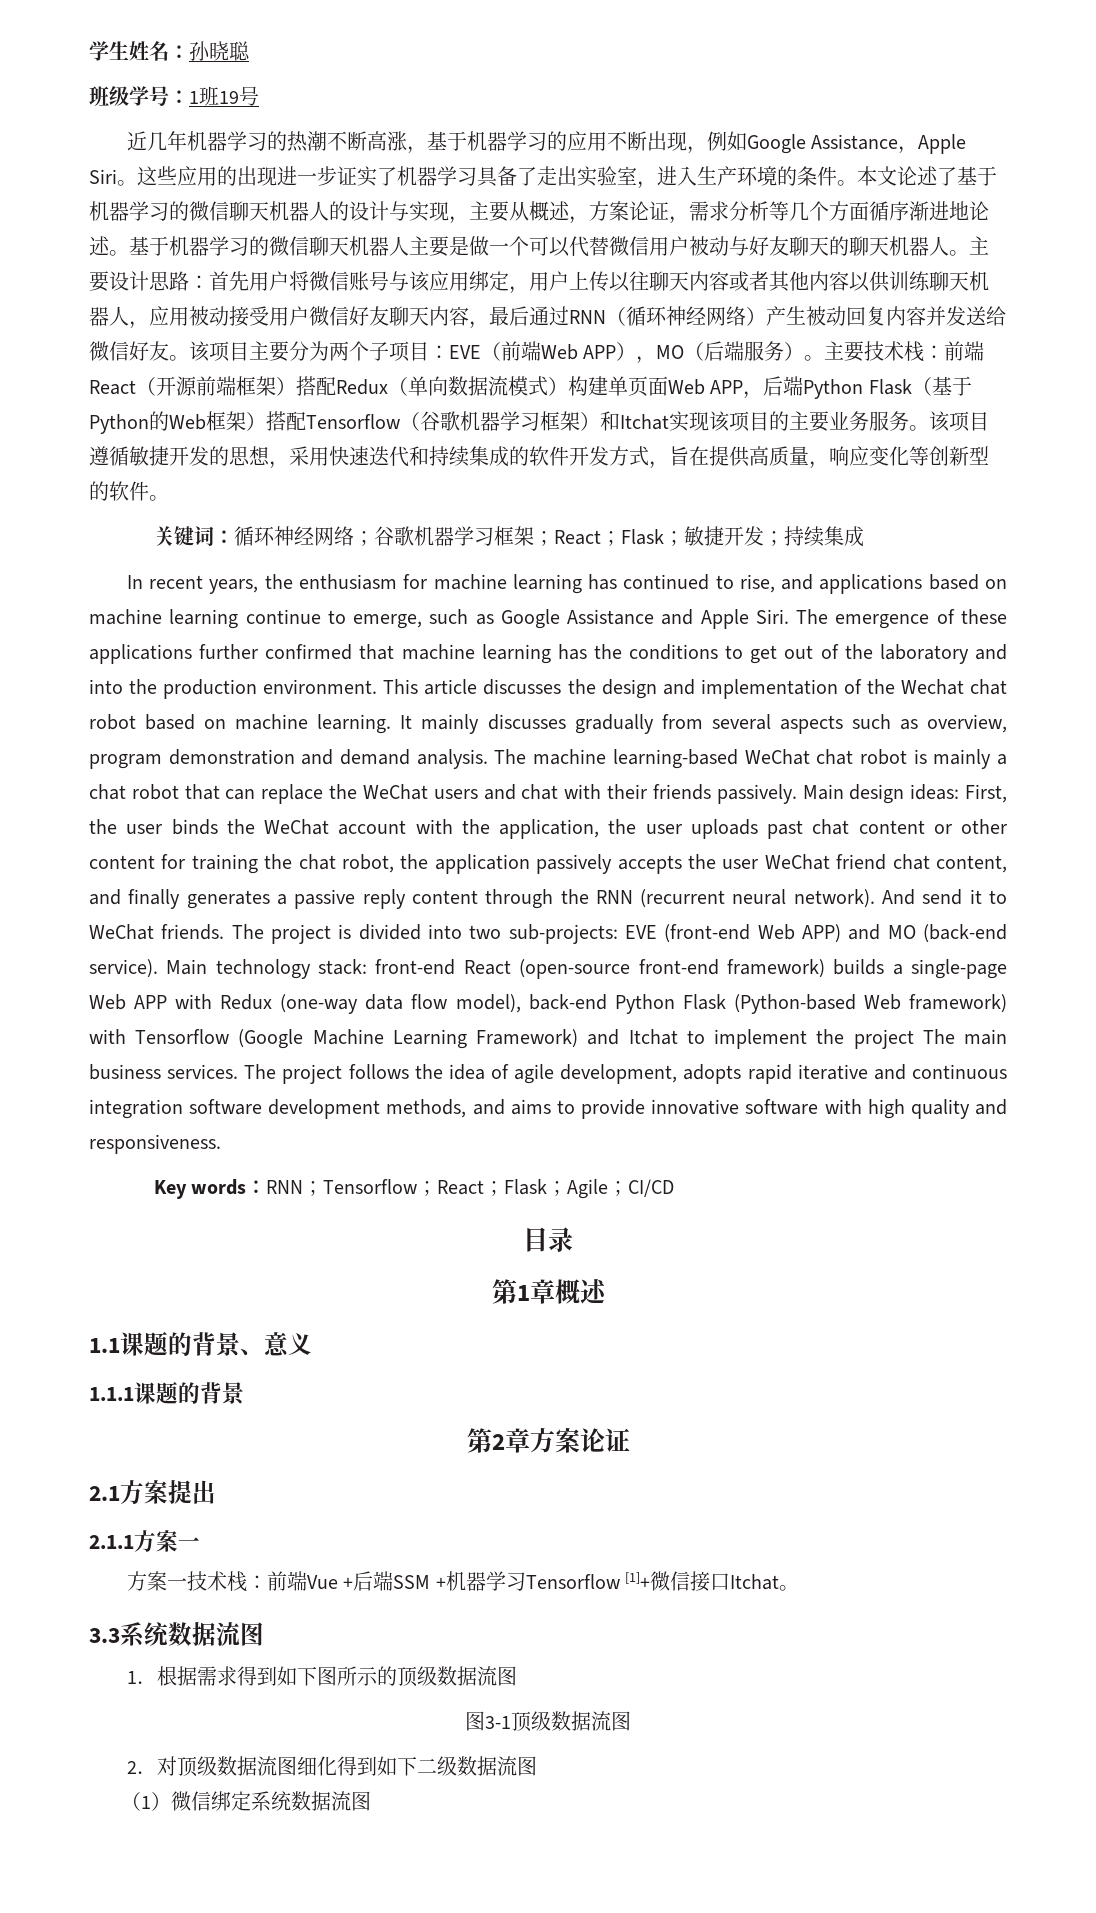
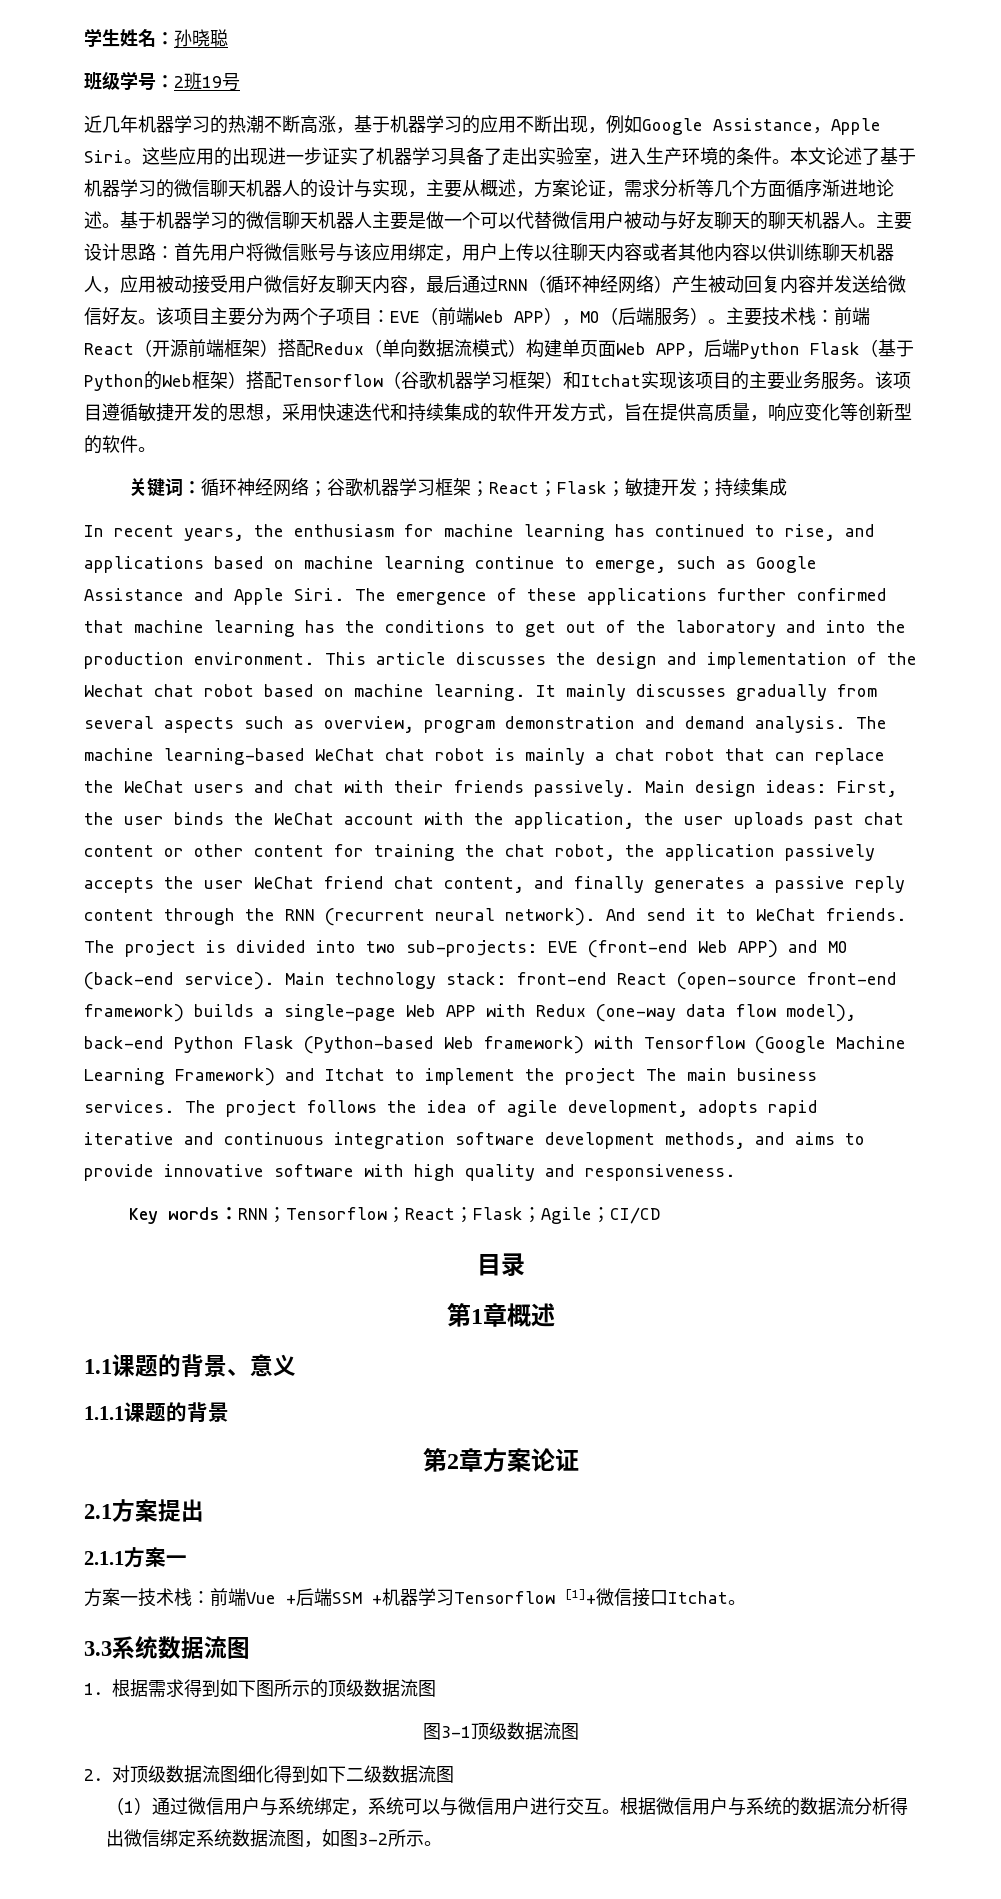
[189,91,199,104] 1 -> [174,76,184,88] 2
(172, 1801) none -> [152,1797,909,1816] [106,1829,125,1847] 通过微信用户与系统绑定，系统可以与微信用户进行交互。根据微信用户与系统的数据流分析得出
(372, 1801) none -> [304,1829,443,1848] ，如图3-2所示。

